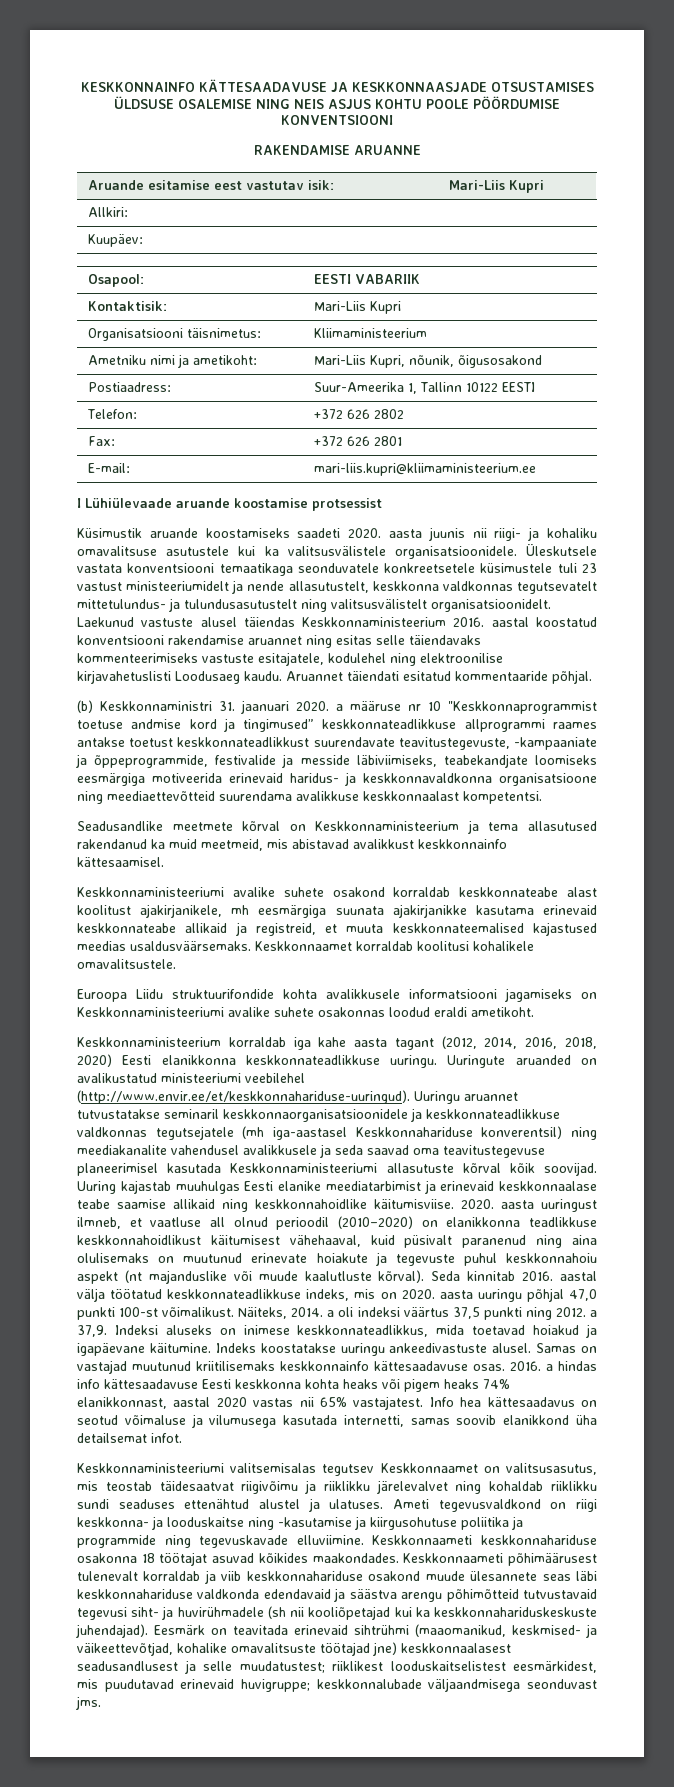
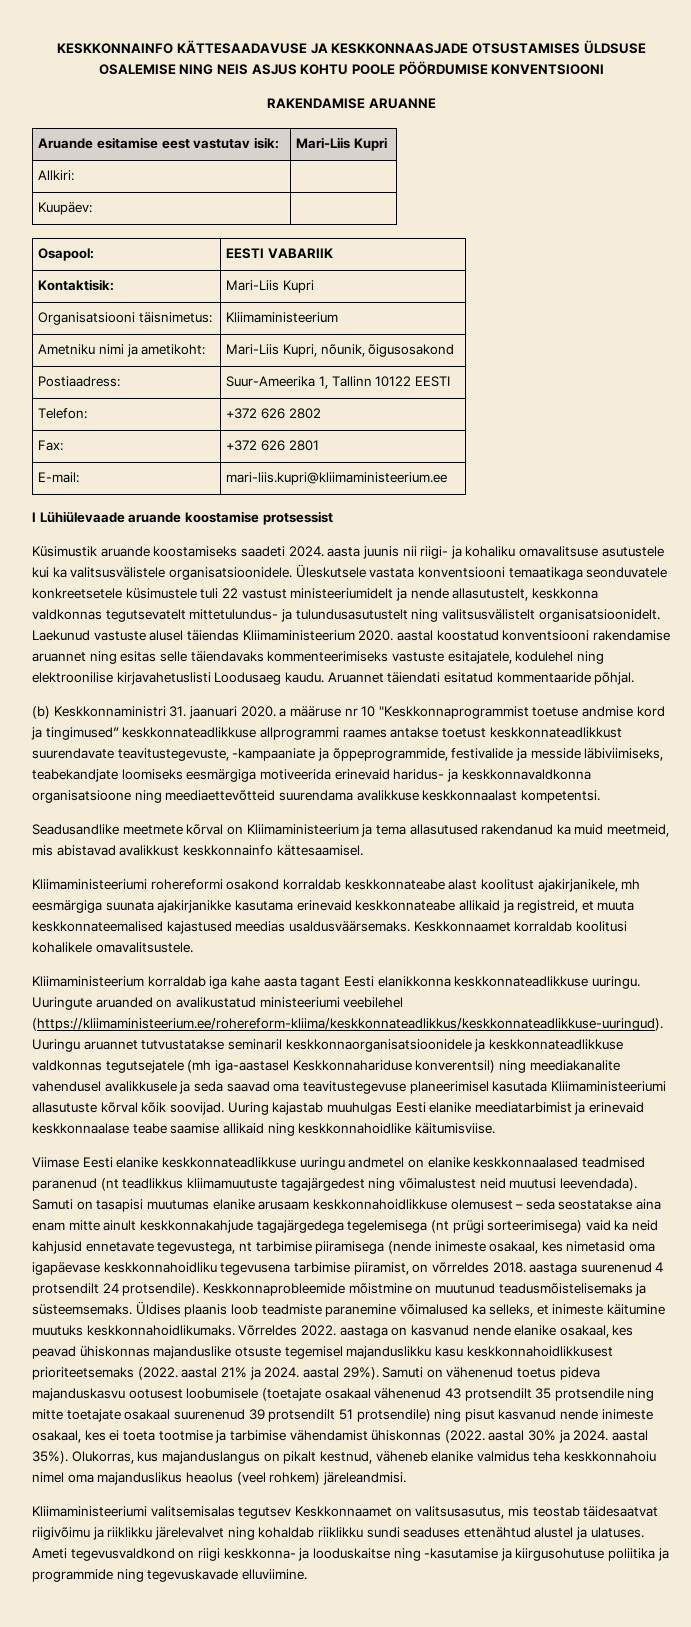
[348,528,382,538] 2020. -> [288,546,324,557] 2024.
[582,563,597,573] 23 -> [221,588,238,598] 22
[302,617,485,627] Keskkonnaministeerium 2016. -> [242,630,394,641] Kliimaministeerium 2020.
[315,821,460,831] Keskkonnaministeerium -> [246,824,359,835] Kliimaministeerium
[77,887,324,897] Keskkonnaministeeriumi avalike suhete -> [32,879,223,890] Kliimaministeeriumi rohereformi
[77,988,597,1002] [77,1007,534,1017] [77,1037,221,1047] Euroopa Liidu struktuurifondide kohta avalikkusele informatsiooni jagamiseks on Keskkonnaministeeriumi avalike suhete osakonnas loodud eraldi ametikoht. // Keskkonnaministeerium -> [32,976,144,987] Kliimaministeerium
[441,1036,597,1049] [77,1054,112,1067] (2012, 2014, 2016, 2018, 2020) -> (341, 983) none
[77,1090,410,1104] (http://www.envir.ee/et/keskkonnahariduse-uuringud). -> [32,1018,663,1031] (https://kliimaministeerium.ee/rohereform-kliima/keskkonnateadlikkus/keskkonnateadlikkuse-uuringud).
[230,1163,378,1173] Keskkonnaministeeriumi -> [550,1081,666,1092] Kliimaministeeriumi
[461,1199,597,1212] [77,1216,597,1230] [77,1235,597,1248] [77,1252,597,1266] [77,1270,597,1284] [77,1288,598,1302] [77,1307,598,1320] [77,1324,598,1338] [77,1343,597,1356] [77,1360,597,1374] [77,1379,510,1392] [77,1396,597,1410] [77,1414,597,1428] [77,1433,182,1443] [77,1463,224,1473] 2020. aasta uuringust ilmneb, et vaatluse all olnud perioodil (2010–2020) on elanikkonna teadlikkuse keskkonnahoidlikust käitumisest vähehaaval, kuid püsivalt paranenud ning aina olulisemaks on muutunud erinevate hoiakute ja tegevuste puhul keskkonnahoiu aspekt (nt majanduslike või muude kaalutluste kõrval). Seda kinnitab 2016. aastal välja töötatud keskkonnateadlikkuse indeks, mis on 2020. aasta uuringu põhjal 47,0 punkti 100-st võimalikust. Näiteks, 2014. a oli indeksi väärtus 37,5 punkti ning 2012. a 37,9. Indeksi aluseks on inimese keskkonnateadlikkus, mida toetavad hoiakud ja igapäevane käitumine. Indeks koostatakse uuringu ankeedivastuste alusel. Samas on vastajad muutunud kriitilisemaks keskkonnainfo kättesaadavuse osas. 2016. a hindas info kättesaadavuse Eesti keskkonna kohta heaks või pigem heaks 74% elanikkonnast, aastal 2020 vastas nii 65% vastajatest. Info hea kättesaadavus on seotud võimaluse ja vilumusega kasutada internetti, samas soovib elanikkond üha detailsemat infot. // Keskkonnaministeeriumi -> [32,1157,645,1170] [32,1178,637,1191] [32,1199,662,1212] [32,1220,659,1233] [32,1241,656,1254] [32,1262,664,1275] [32,1283,647,1296] [32,1301,666,1317] [32,1325,634,1338] [32,1346,613,1359] [32,1367,600,1380] [32,1388,655,1401] [32,1409,653,1422] [32,1430,649,1443] [32,1451,657,1464] [32,1472,406,1485] [32,1506,147,1517] // Viimase Eesti elanike keskkonnateadlikkuse uuringu andmetel on elanike keskkonnaalased teadmised paranenud (nt teadlikkus kliimamuutuste tagajärgedest ning võimalustest neid muutusi leevendada). Samuti on tasapisi muutumas elanike arusaam keskkonnahoidlikkuse olemusest – seda seostatakse aina enam mitte ainult keskkonnakahjude tagajärgedega tegelemisega (nt prügi sorteerimisega) vaid ka neid kahjusid ennetavate tegevustega, nt tarbimise piiramisega (nende inimeste osakaal, kes nimetasid oma igapäevase keskkonnahoidliku tegevusena tarbimise piiramist, on võrreldes 2018. aastaga suurenenud 4 protsendilt 24 protsendile). Keskkonnaprobleemide mõistmine on muutunud teadusmõistelisemaks ja süsteemsemaks. Üldises plaanis loob teadmiste paranemine võimalused ka selleks, et inimeste käitumine muutuks keskkonnahoidlikumaks. Võrreldes 2022. aastaga on kasvanud nende elanike osakaal, kes peavad ühiskonnas majanduslike otsuste tegemisel majanduslikku kasu keskkonnahoidlikkusest prioriteetsemaks (2022. aastal 21% ja 2024. aastal 29%). Samuti on vähenenud toetus pideva majanduskasvu ootusest loobumisele (toetajate osakaal vähenenud 43 protsendilt 35 protsendile ning mitte toetajate osakaal suurenenud 39 protsendilt 51 protsendile) ning pisut kasvanud nende inimeste osakaal, kes ei toeta tootmise ja tarbimise vähendamist ühiskonnas (2022. aastal 30% ja 2024. aastal 35%). Olukorras, kus majanduslangus on pikalt kestnud, väheneb elanike valmidus teha keskkonnahoiu nimel oma majanduslikus heaolus (veel rohkem) järeleandmisi. // Kliimaministeeriumi
[372,1535,597,1545] [77,1552,597,1566] [77,1570,598,1584] [77,1588,597,1602] [77,1606,597,1620] [76,1624,597,1638] [77,1642,511,1656] [77,1660,597,1674] [77,1678,597,1692] [76,1696,101,1710] Keskkonnaameti keskkonnahariduse osakonna 18 töötajat asuvad kõikides maakondades. Keskkonnaameti põhimäärusest tulenevalt korraldab ja viib keskkonnahariduse osakond muude ülesannete seas läbi keskkonnahariduse valdkonda edendavaid ja säästva arengu põhimõtteid tutvustavaid tegevusi siht- ja huvirühmadele (sh nii kooliõpetajad kui ka keskkonnahariduskeskuste juhendajad). Eesmärk on teavitada erinevaid sihtrühmi (maaomanikud, keskmised- ja väikeettevõtjad, kohalike omavalitsuste töötajad jne) keskkonnaalasest seadusandlusest ja selle muudatustest; riiklikest looduskaitselistest eesmärkidest, mis puudutavad erinevaid huvigruppe; keskkonnalubade väljaandmisega seonduvast jms. -> (307, 1574) none

